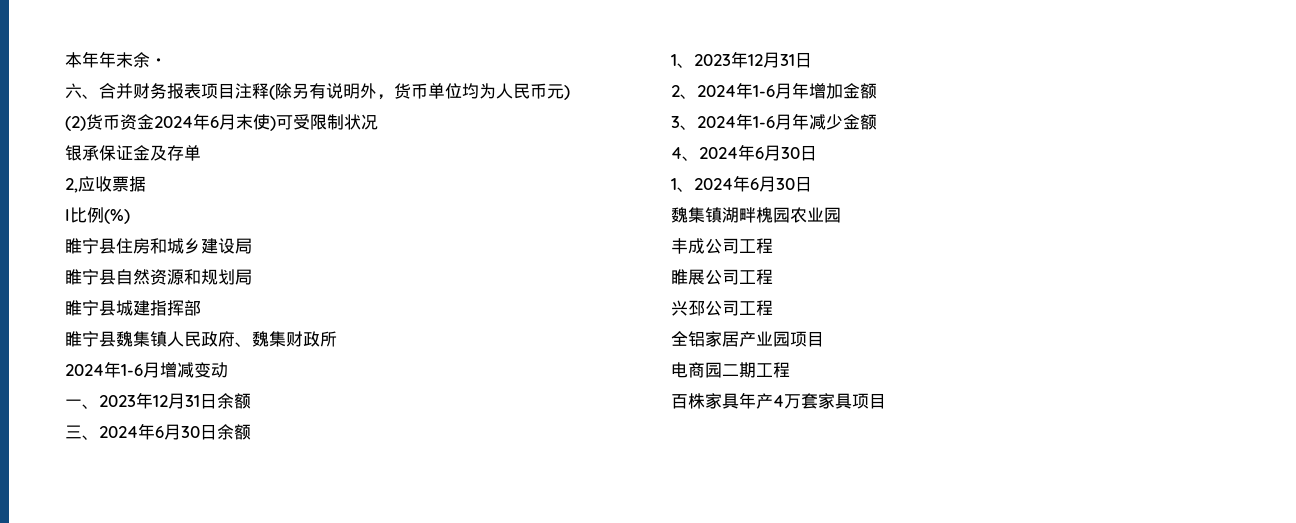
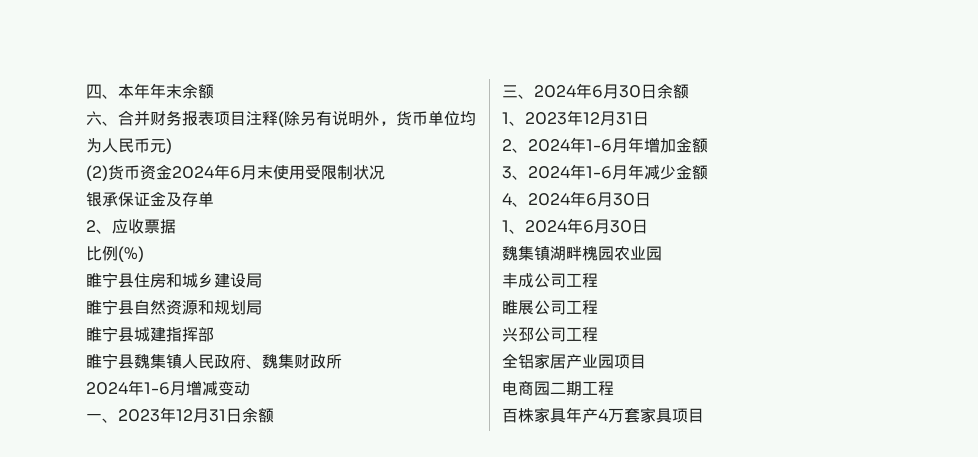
(65, 60) none -> [86,84,118,99] 四、
[150,58,167,66] ・ -> [198,84,214,99] 额
[270,115,293,131] )可 -> [289,165,305,180] 用
[65,178,78,193] 2, -> [86,220,112,234] 2、
[65,209,70,221] I -> (176, 226) none

